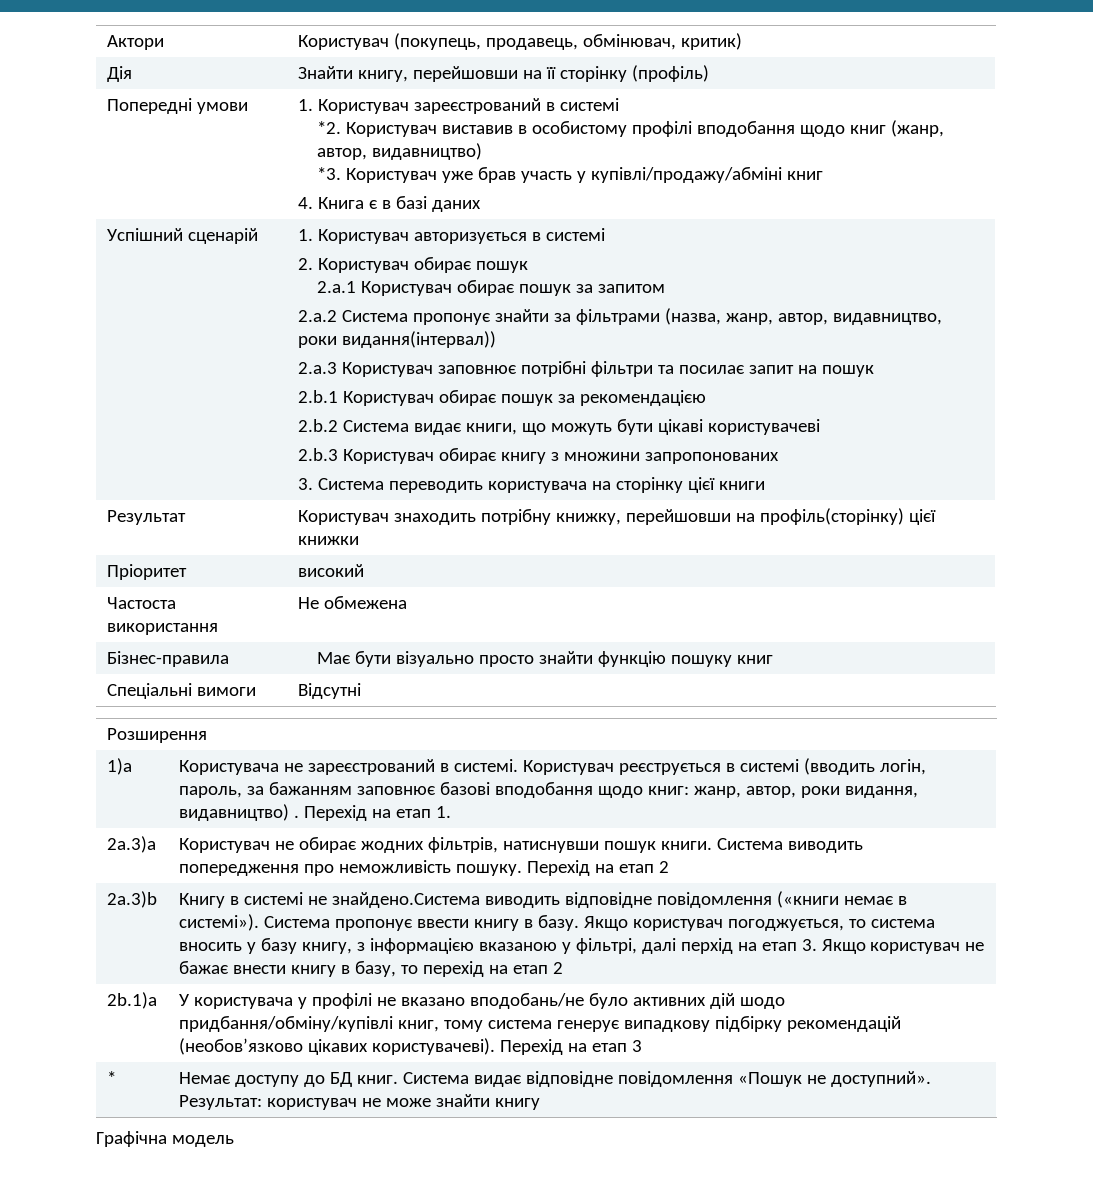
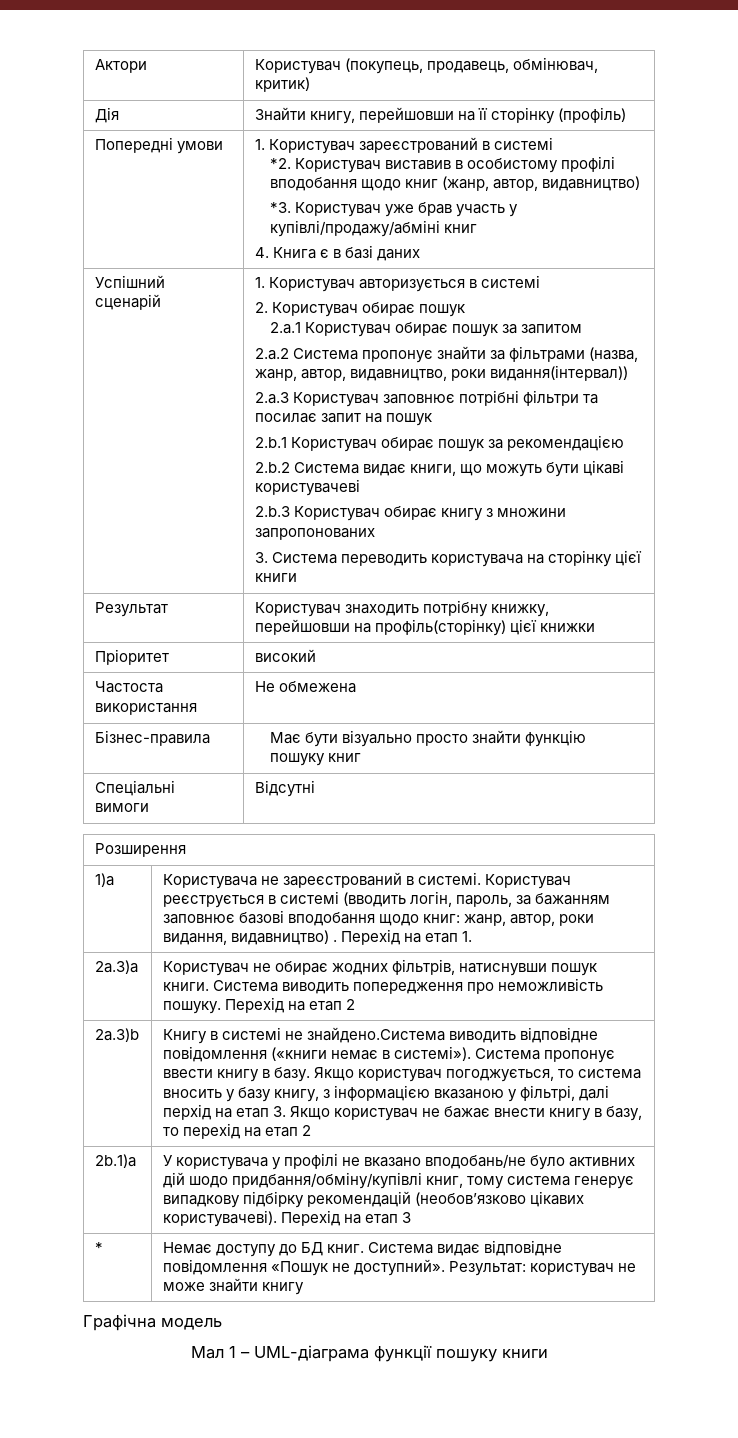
(234, 1141) none -> [190,1345,548,1362] // Мал 1 – UML-діаграма функції пошуку книги

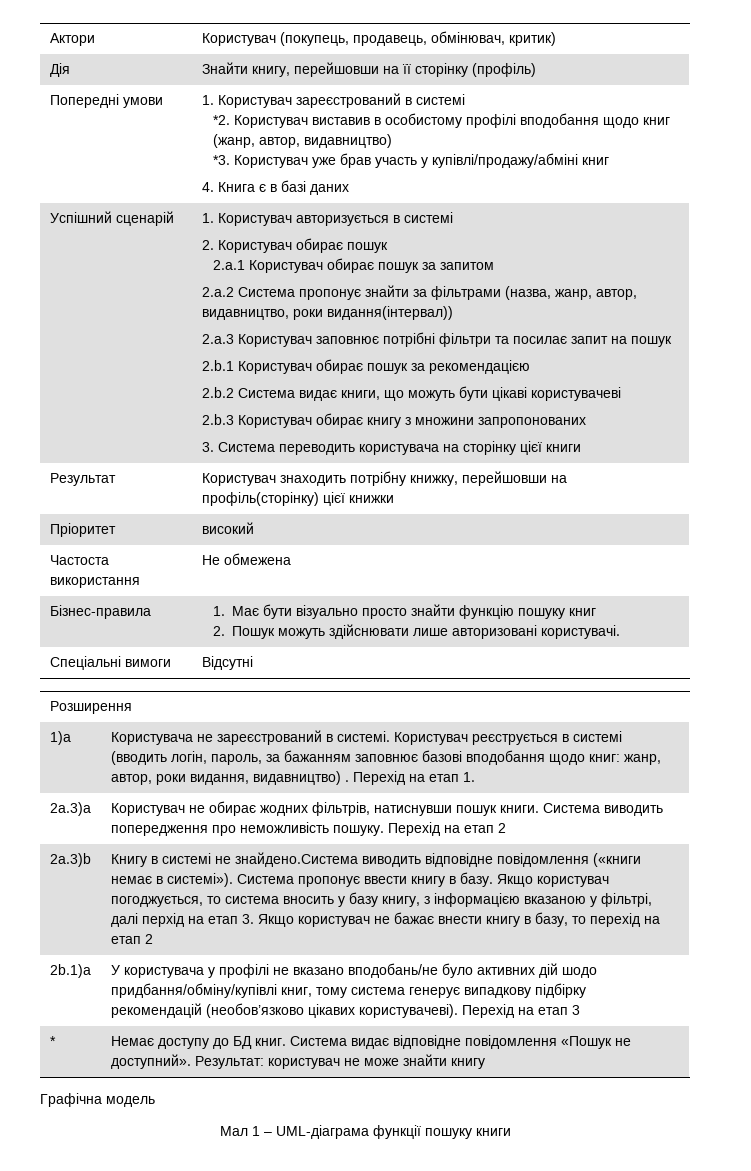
(210, 738) none -> [213,606,226,616] 1.
(361, 757) none -> [213,624,621,639] // 2. Пошук можуть здійснювати лише авторизовані користувачі.

